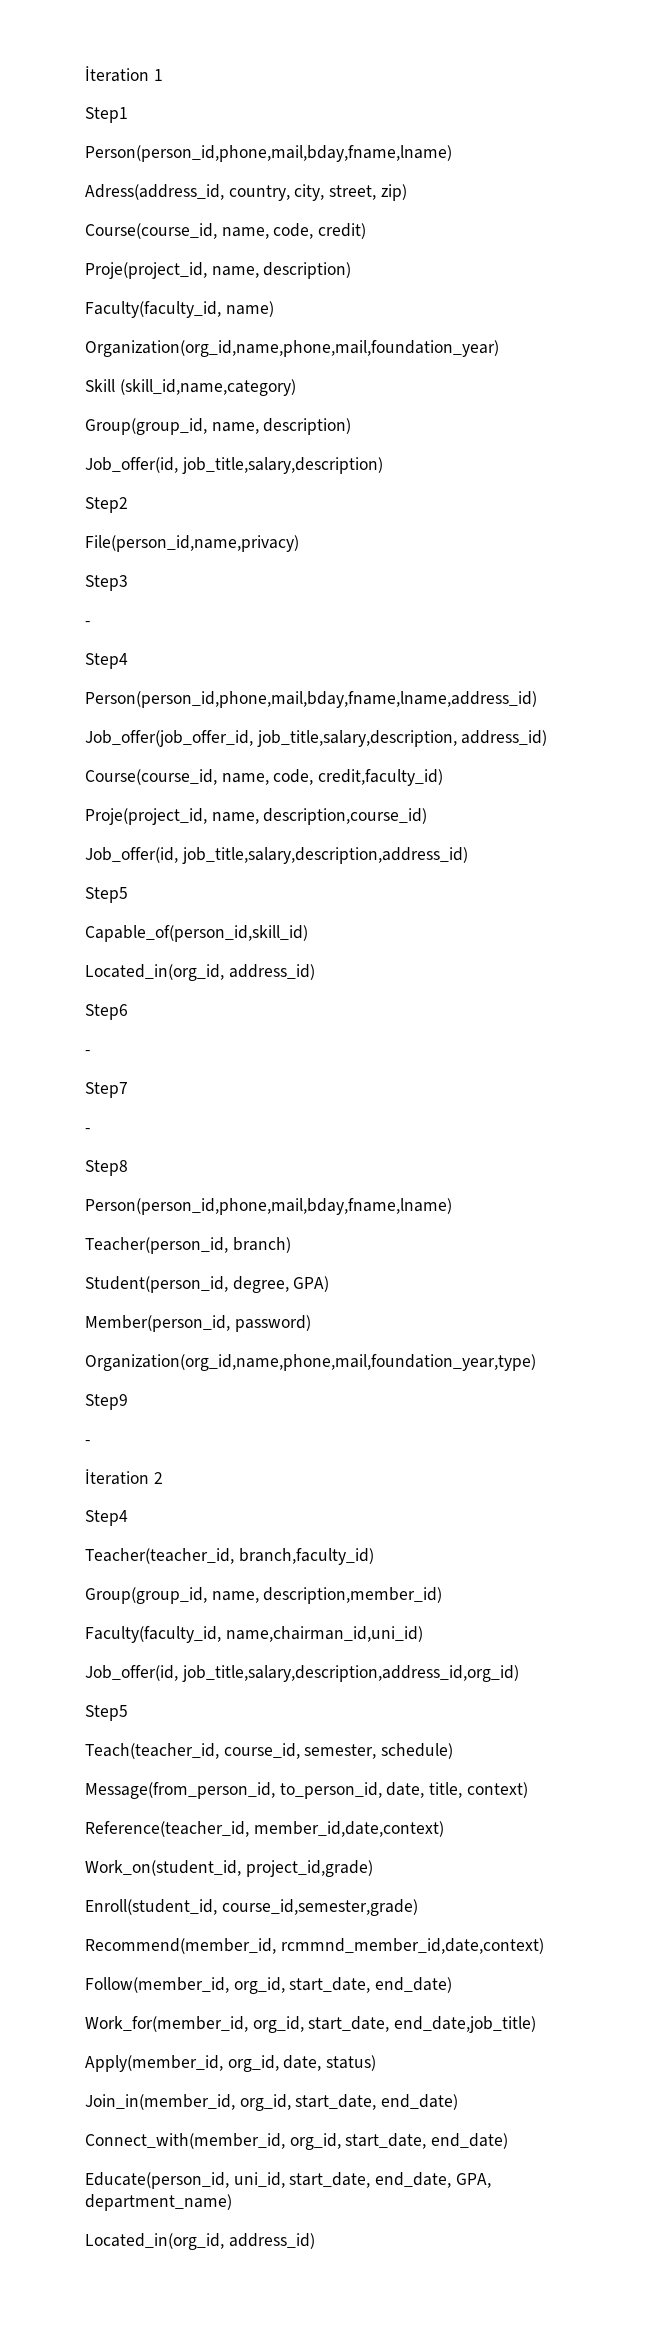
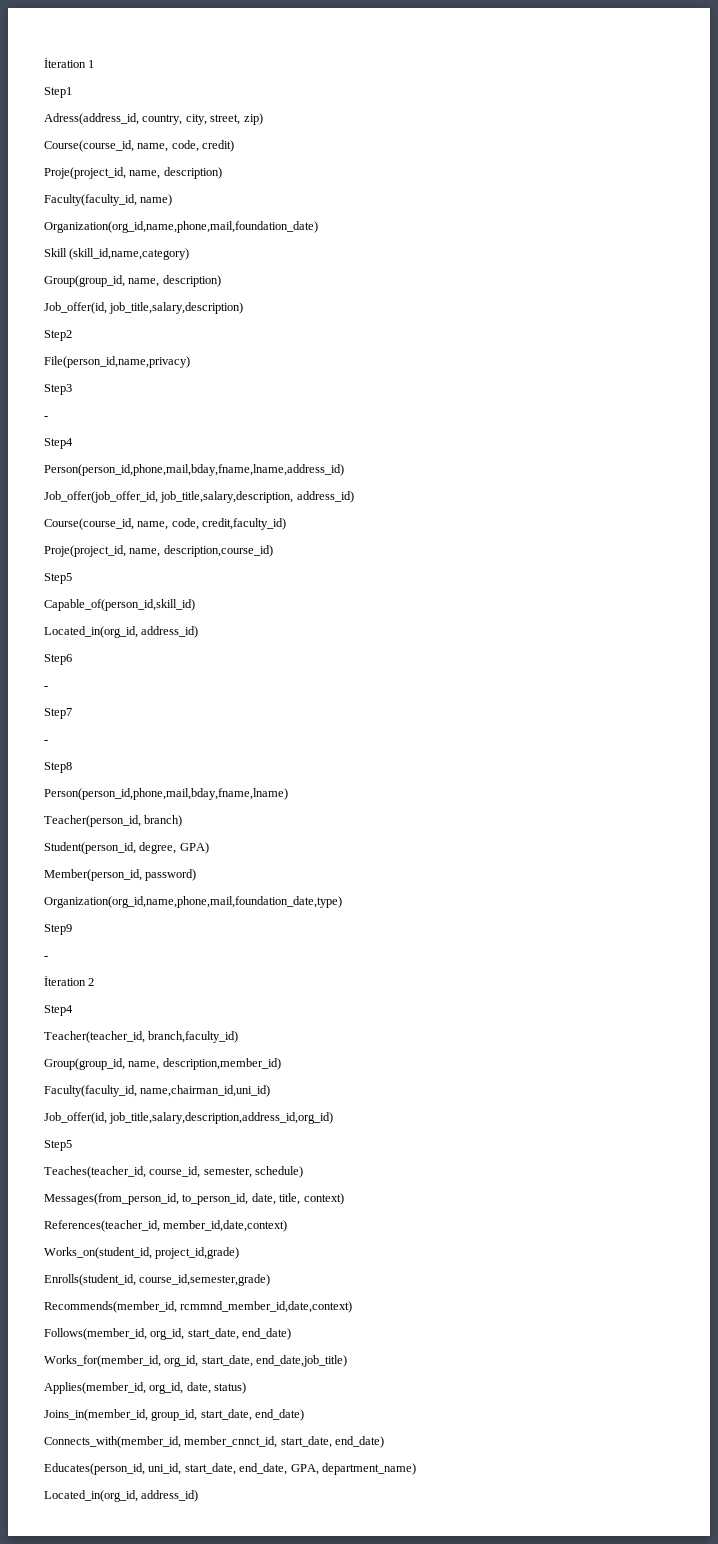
[85,145,452,162] // Person(person_id,phone,mail,bday,fname,lname) -> (72, 92) none
[85,340,499,357] Organization(org_id,name,phone,mail,foundation_year) -> [44,221,318,233] Organization(org_id,name,phone,mail,foundation_date)
[85,847,468,864] // Job_offer(id, job_title,salary,description,address_id) -> (273, 551) none
[85,1354,536,1371] Organization(org_id,name,phone,mail,foundation_year,type) -> [44,896,342,908] Organization(org_id,name,phone,mail,foundation_date,type)
[85,1743,219,1759] Teach(teacher_id, -> [44,1166,146,1178] Teaches(teacher_id,
[85,1782,275,1799] Message(from_person_id, -> [44,1193,179,1205] Messages(from_person_id,
[85,1821,249,1837] Reference(teacher_id, -> [44,1220,160,1232] References(teacher_id,
[85,1860,241,1876] Work_on(student_id, -> [44,1247,152,1259] Works_on(student_id,
[85,1899,217,1915] Enroll(student_id, -> [44,1274,136,1286] Enrolls(student_id,
[85,1938,276,1954] Recommend(member_id, -> [44,1301,177,1313] Recommends(member_id,
[85,1977,453,1994] [85,2016,248,2032] Follow(member_id, org_id, start_date, end_date) // Work_for(member_id, -> [44,1328,292,1340] [44,1355,161,1367] Follows(member_id, org_id, start_date, end_date) // Works_for(member_id,
[85,2055,223,2072] Apply(member_id, -> [44,1382,146,1394] Applies(member_id,
[85,2094,459,2111] [85,2133,509,2150] [85,2172,229,2189] Join_in(member_id, org_id, start_date, end_date) // Connect_with(member_id, org_id, start_date, end_date) // Educate(person_id, -> [44,1409,305,1421] [44,1436,385,1448] [44,1463,145,1475] Joins_in(member_id, group_id, start_date, end_date) // Connects_with(member_id, member_cnnct_id, start_date, end_date) // Educates(person_id,

